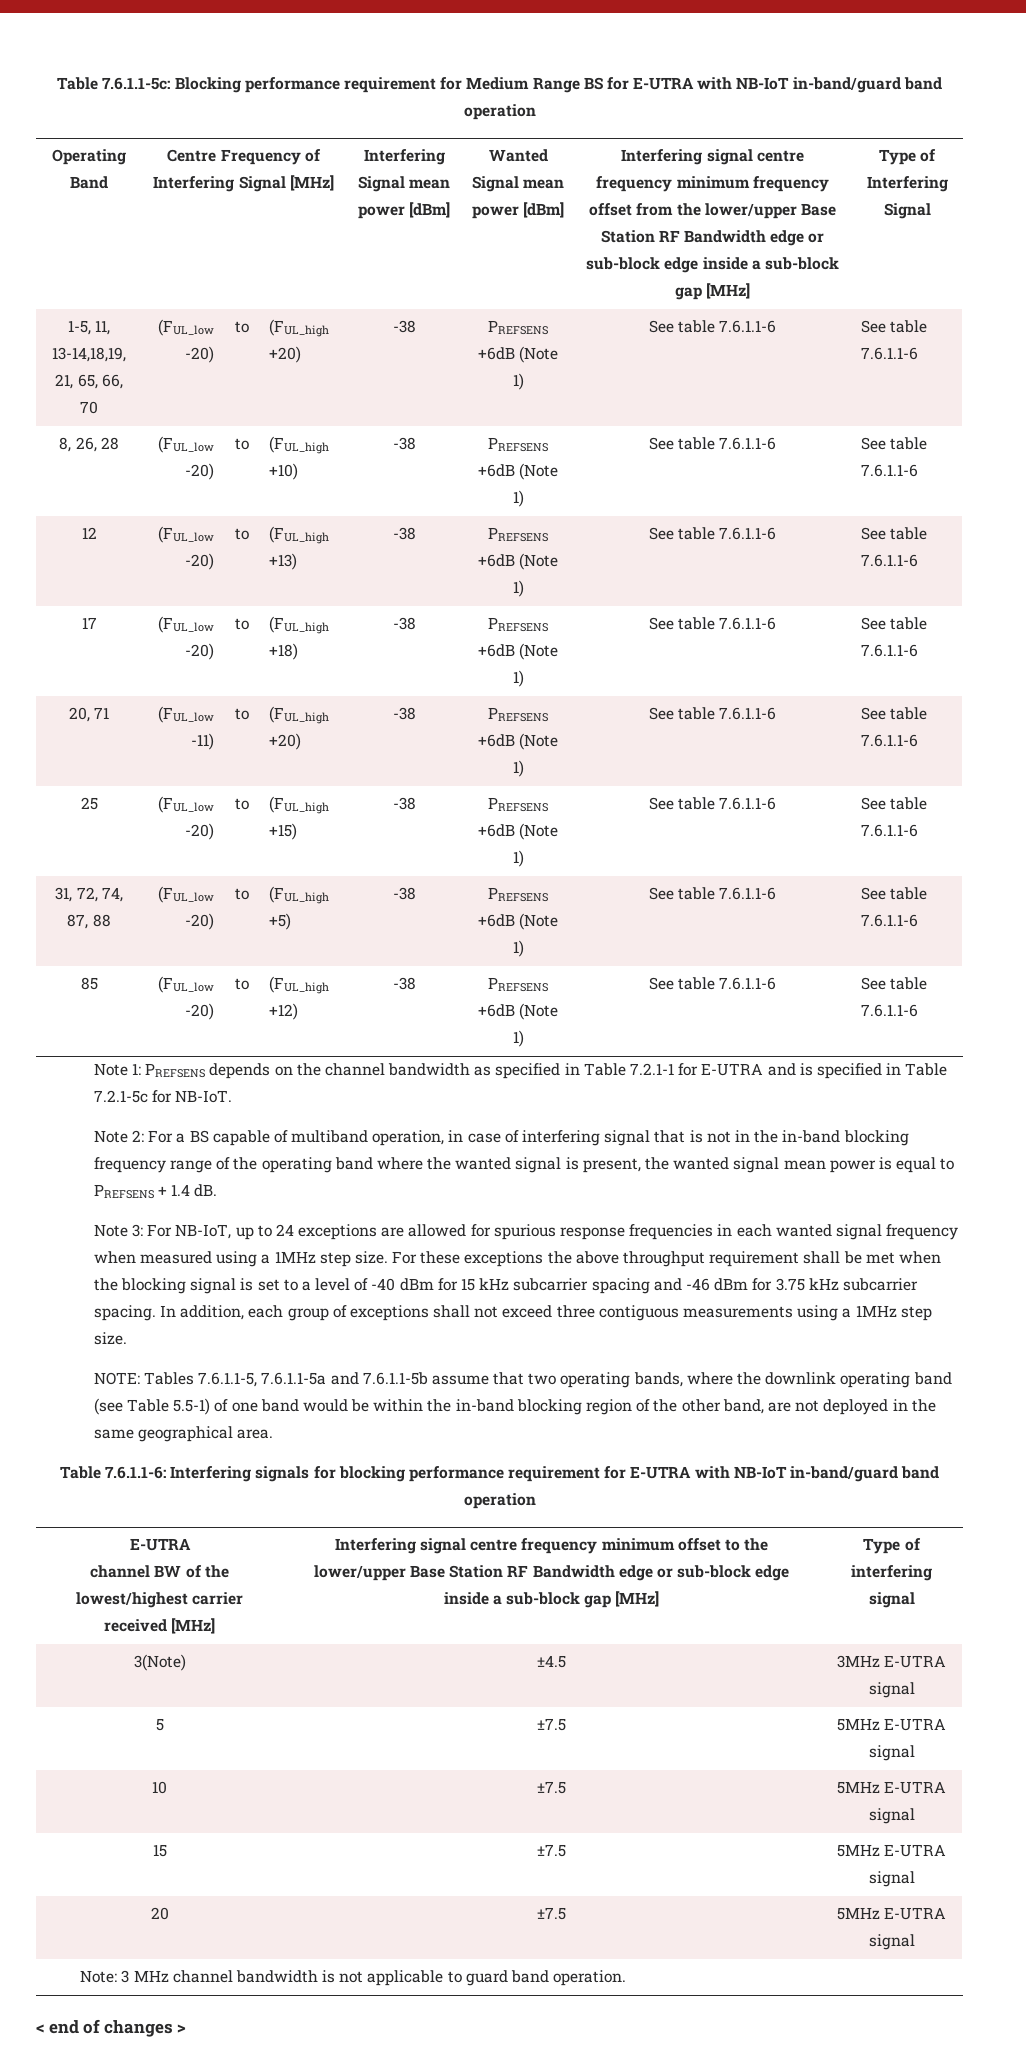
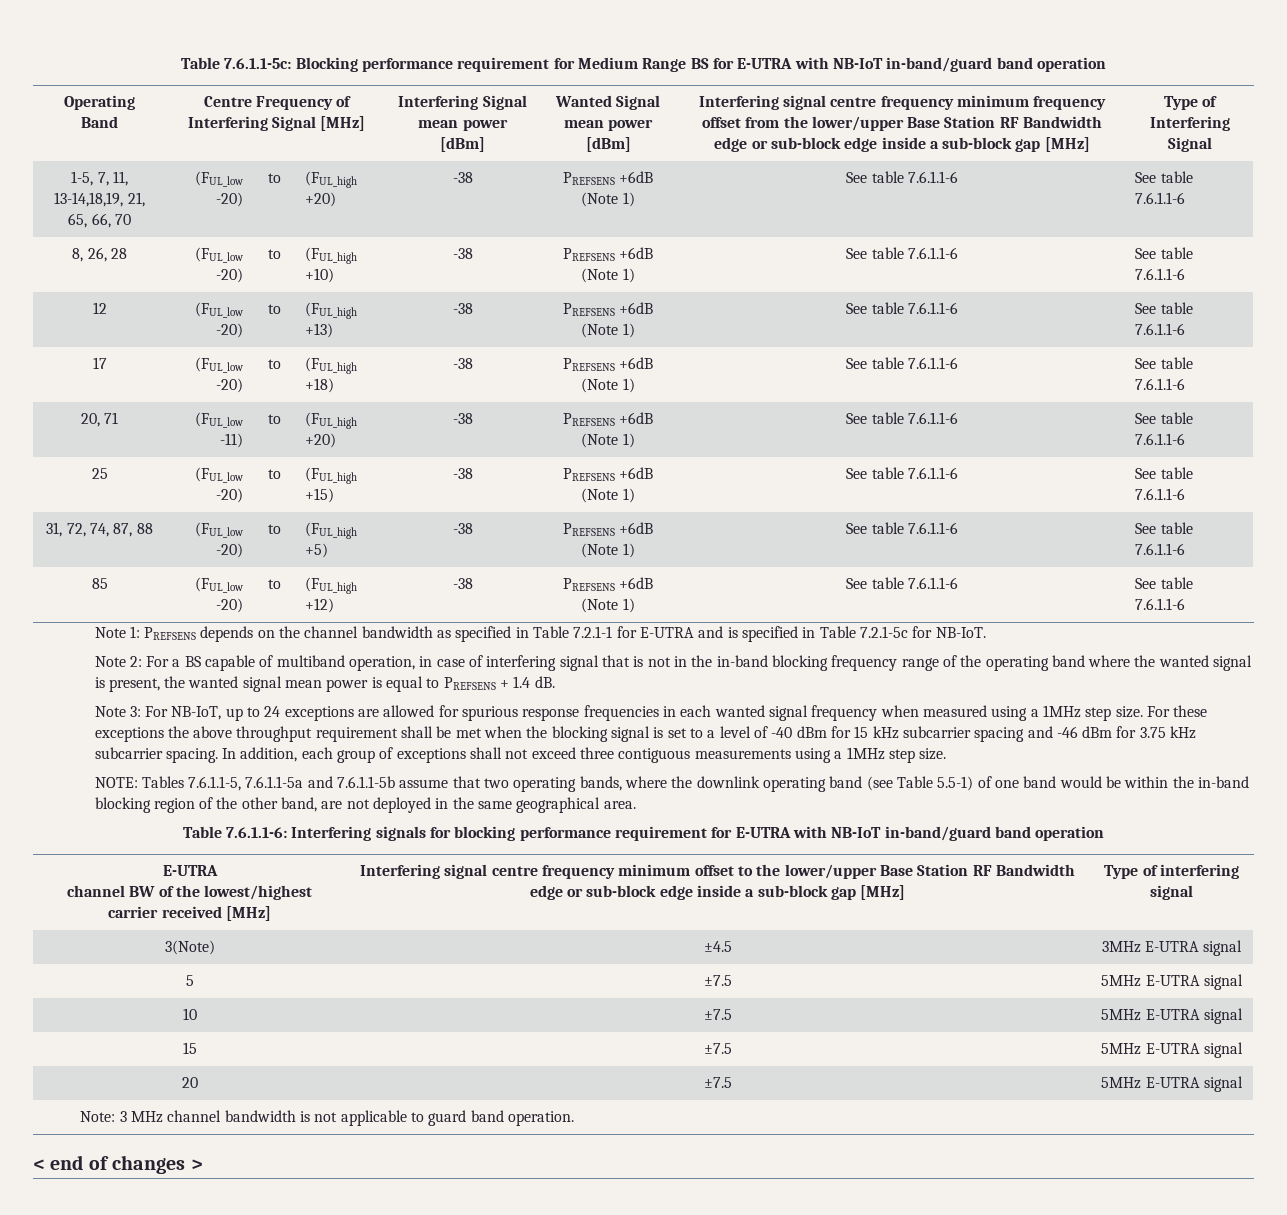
(91, 327) none -> [97,172,109,186] 7,

